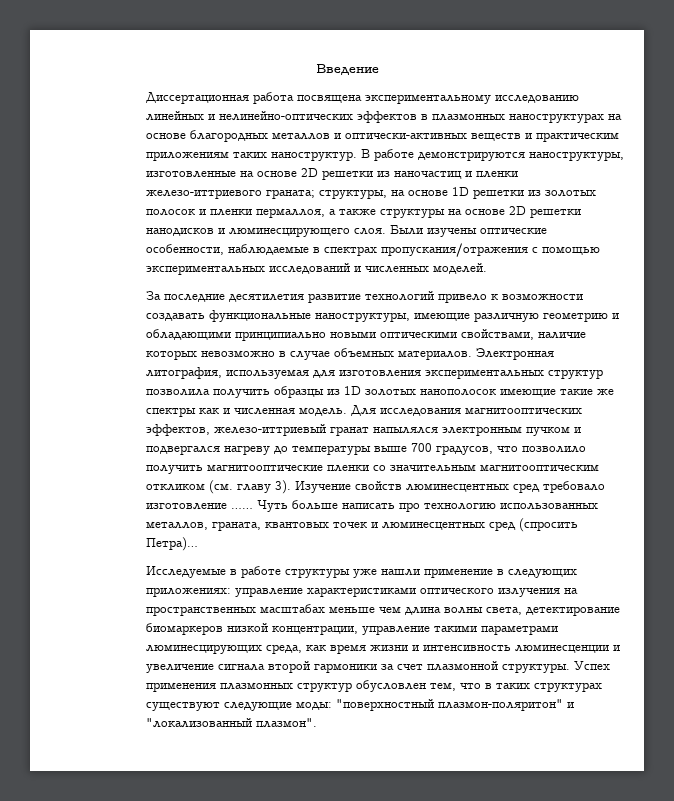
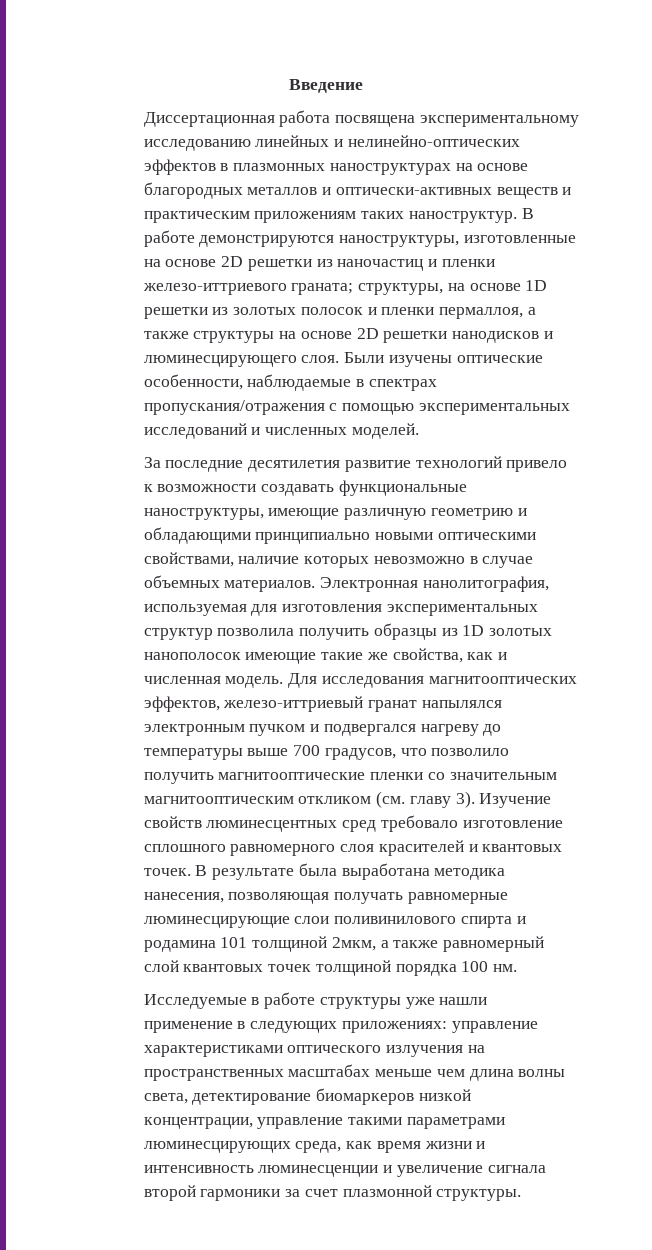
[145,367,222,379] литография, -> [422,576,549,592] нанолитография,
[145,407,196,417] спектры -> [392,648,463,663] свойства,
[230,500,598,512] [145,518,578,532] [145,537,198,551] …… Чуть больше написать про технологию использованных металлов, граната, квантовых точек и люминесцентных сред (спросить Петра)… -> [143,840,563,856] [143,863,506,880] [143,892,508,904] [143,916,526,928] [143,936,545,952] [143,960,518,976] сплошного равномерного слоя красителей и квантовых точек. В результате была выработана методика нанесения, позволяющая получать равномерные люминесцирующие слои поливинилового спирта и родамина 101 толщиной 2мкм, а также равномерный слой квантовых точек толщиной порядка 100 нм.
[573,661,610,670] [145,680,602,692] [145,699,574,711] [145,718,317,728] Успех применения плазмонных структур обусловлен тем, что в таких структурах существуют следующие моды: "поверхностный плазмон-поляритон" и "локализованный плазмон". -> (522, 1195) none

